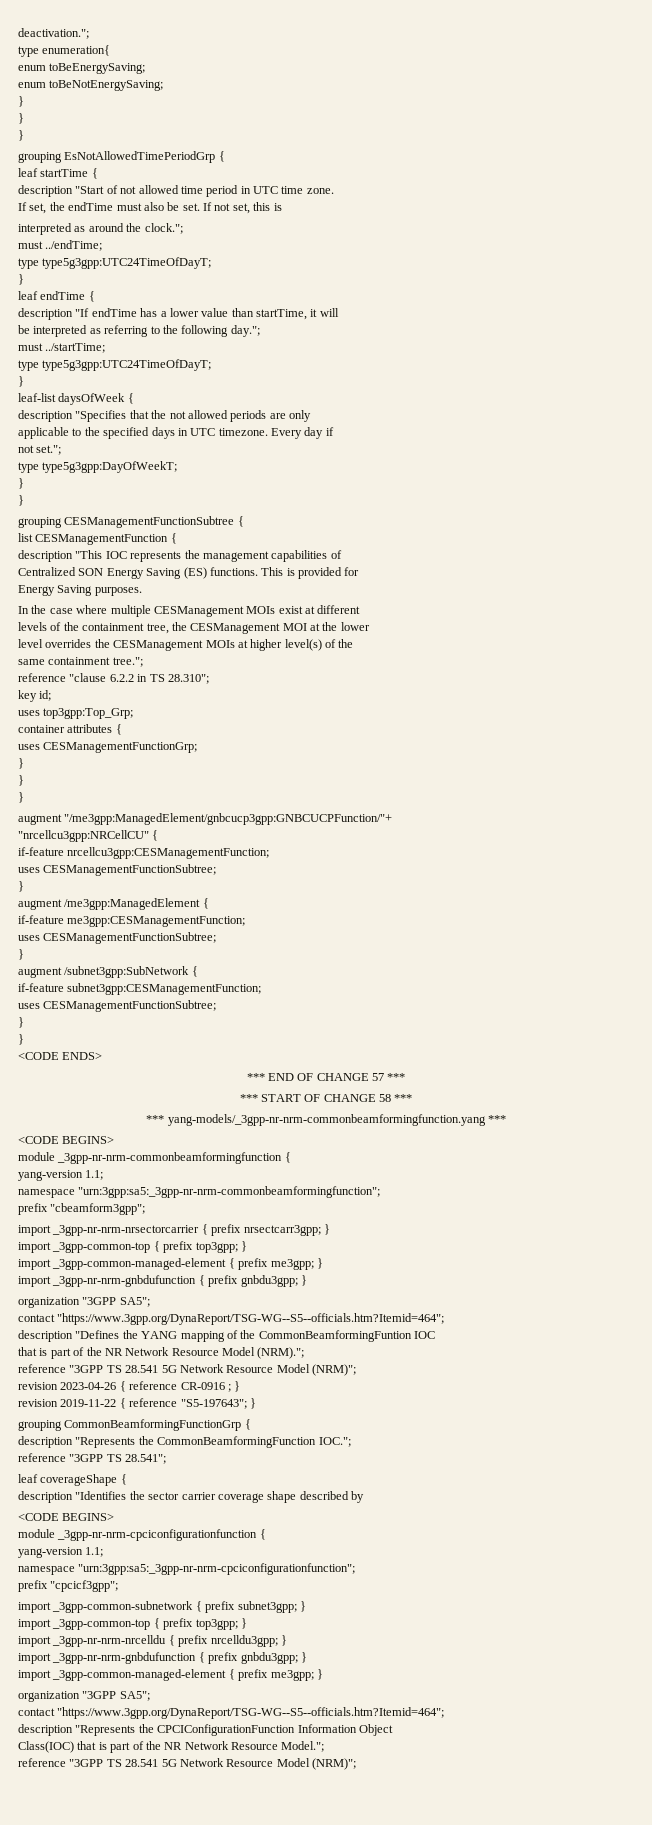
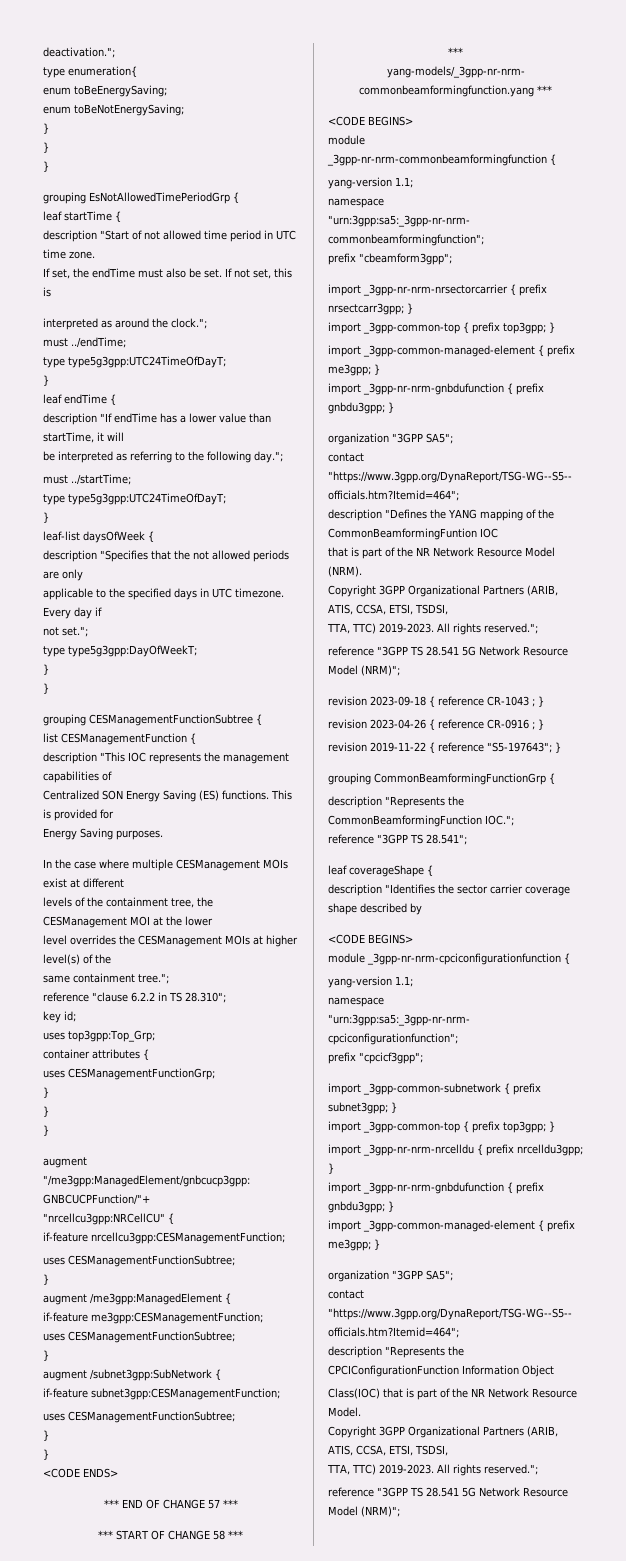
[257,1347,305,1359] [18,1364,356,1376] (NRM)."; // reference "3GPP TS 28.541 5G Network Resource Model (NRM)"; -> [328,566,362,577] [328,585,558,597] [328,604,448,615] [327,623,538,635] [328,646,568,656] [328,665,400,676] [328,696,544,707] (NRM). // Copyright 3GPP Organizational Partners (ARIB, ATIS, CCSA, ETSI, TSDSI, // TTA, TTC) 2019-2023. All rights reserved."; // reference "3GPP TS 28.541 5G Network Resource Model (NRM)"; // revision 2023-09-18 { reference CR-1043 ; }
[281,1741,325,1752] Model."; -> [328,1407,361,1417] [328,1426,558,1438] [328,1445,448,1456] [327,1464,538,1476] Model. // Copyright 3GPP Organizational Partners (ARIB, ATIS, CCSA, ETSI, TSDSI, // TTA, TTC) 2019-2023. All rights reserved.";

